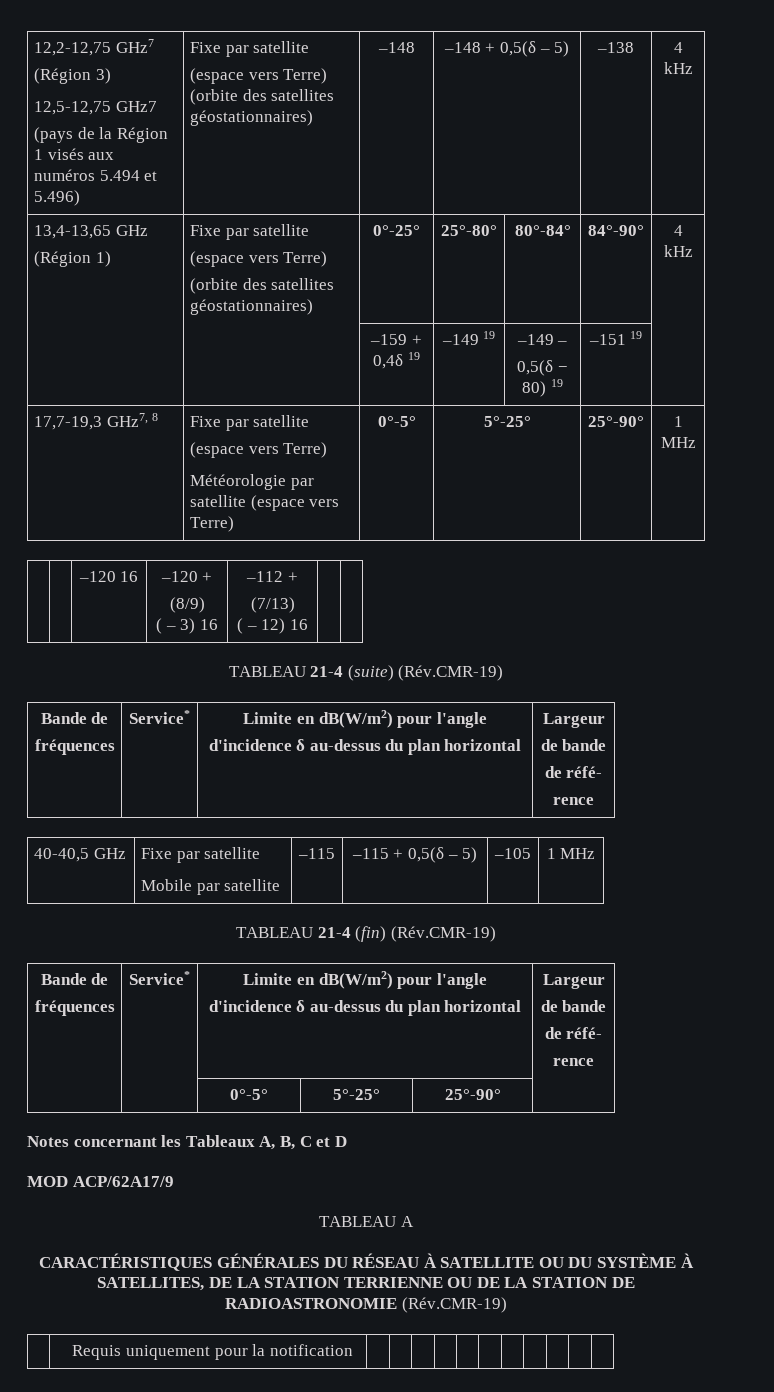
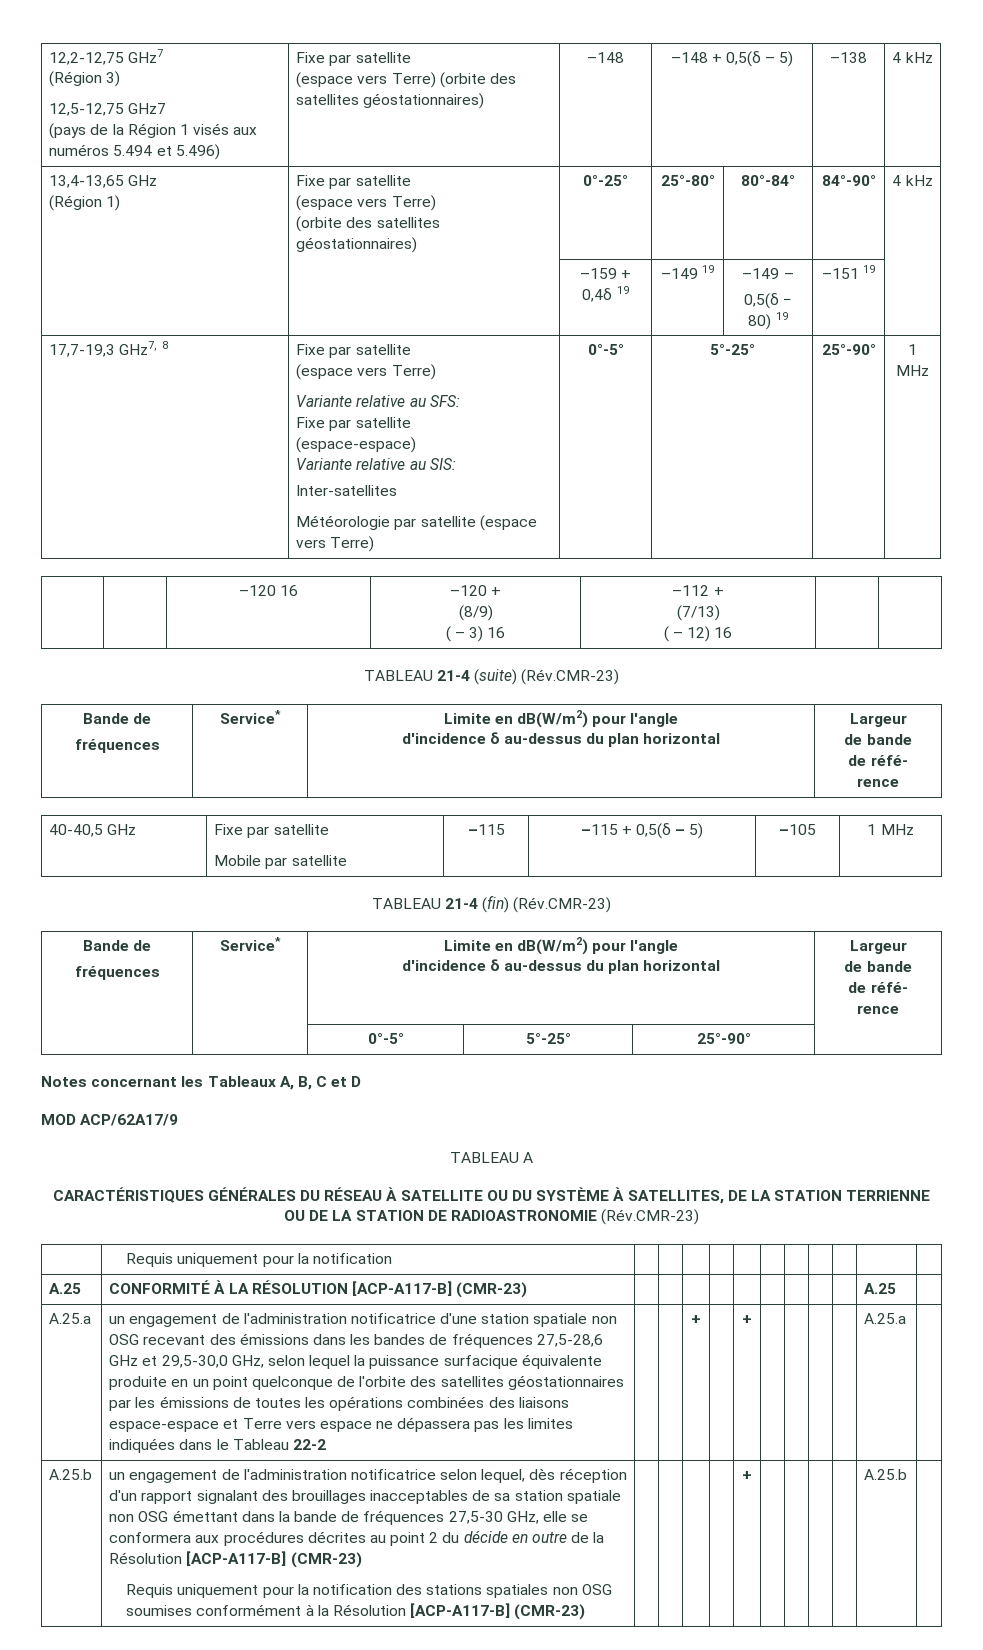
(328, 450) none -> [296,395,460,407] [296,417,411,431] [296,437,417,453] [296,458,456,470] [296,485,398,496] // Variante relative au SFS: // Fixe par satellite // (espace-espace) // Variante relative au SIS: // Inter-satellites
[398,665,504,681] (Rév.CMR-19) -> [521,669,620,685] (Rév.CMR-23)
[390,926,496,942] (Rév.CMR-19) -> [513,897,612,913] (Rév.CMR-23)
[401,1297,507,1313] (Rév.CMR-19) -> [601,1209,700,1225] (Rév.CMR-23)
(353, 1350) none -> [49,1283,82,1294] [109,1280,528,1298] [864,1283,897,1294] [49,1313,92,1324] [109,1313,617,1327] [109,1333,603,1348] [109,1354,602,1369] [109,1375,624,1390] [109,1396,569,1411] [109,1417,573,1432] [109,1438,326,1453] [691,1315,701,1324] [742,1315,752,1324] [864,1313,907,1324] [49,1469,93,1480] [109,1468,627,1483] [109,1490,621,1504] [109,1510,589,1525] [109,1530,605,1546] [109,1551,362,1568] [126,1584,612,1598] [126,1603,586,1620] [742,1471,752,1480] [864,1469,908,1480] // A.25 | CONFORMITÉ À LA RÉSOLUTION [ACP-A117-B] (CMR-23) | | | | | | | | | | A.25 | // A.25.a | un engagement de l'administration notificatrice d'une station spatiale non OSG recevant des émissions dans les bandes de fréquences 27,5-28,6 GHz et 29,5-30,0 GHz, selon lequel la puissance surfacique équivalente produite en un point quelconque de l'orbite des satellites géostationnaires par les émissions de toutes les opérations combinées des liaisons espace-espace et Terre vers espace ne dépassera pas les limites indiquées dans le Tableau 22-2 | | | + | | + | | | | | A.25.a | // A.25.b | un engagement de l'administration notificatrice selon lequel, dès réception d'un rapport signalant des brouillages inacceptables de sa station spatiale non OSG émettant dans la bande de fréquences 27,5-30 GHz, elle se conformera aux procédures décrites au point 2 du décide en outre de la Résolution [ACP-A117-B] (CMR-23) // Requis uniquement pour la notification des stations spatiales non OSG soumises conformément à la Résolution [ACP-A117-B] (CMR-23) | | | | | + | | | | | A.25.b |

